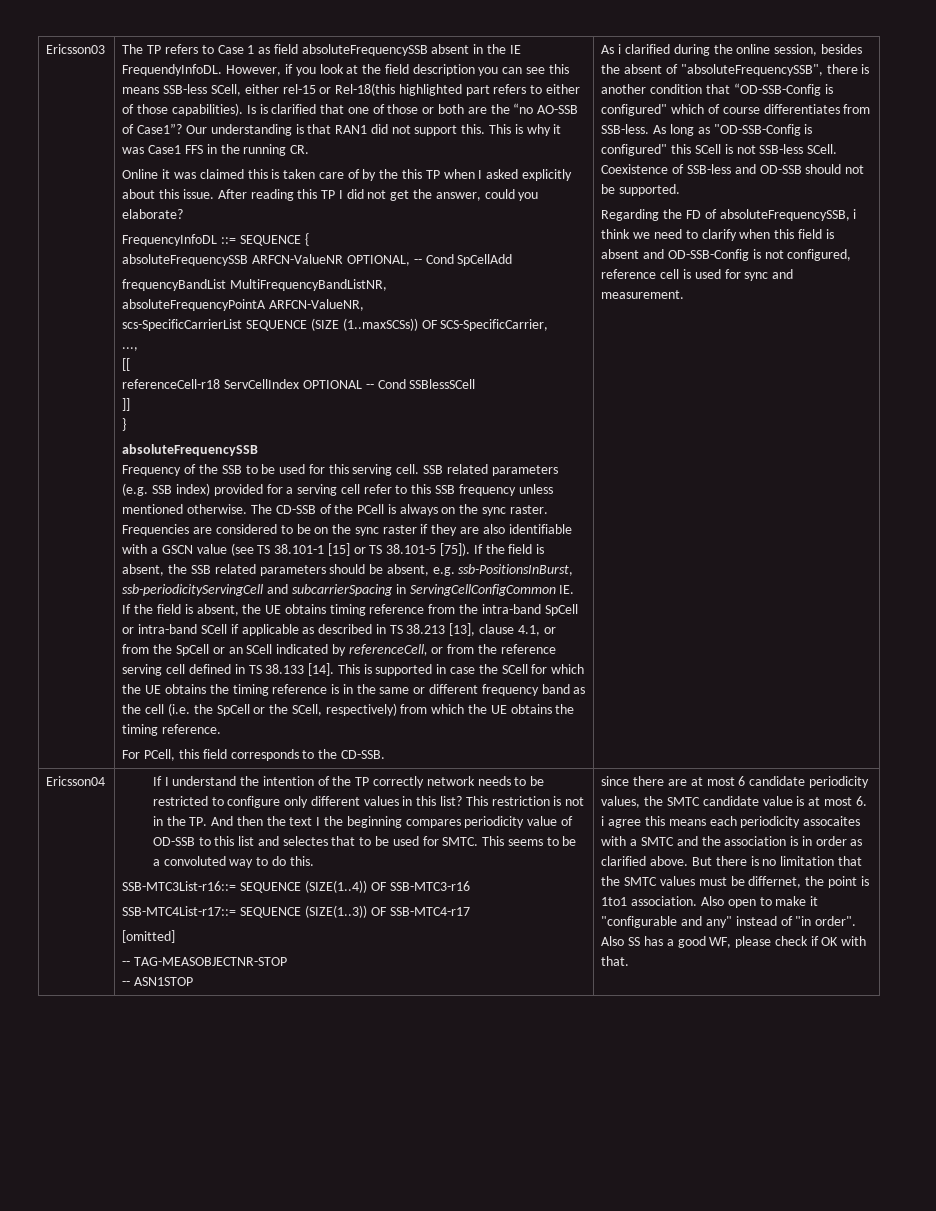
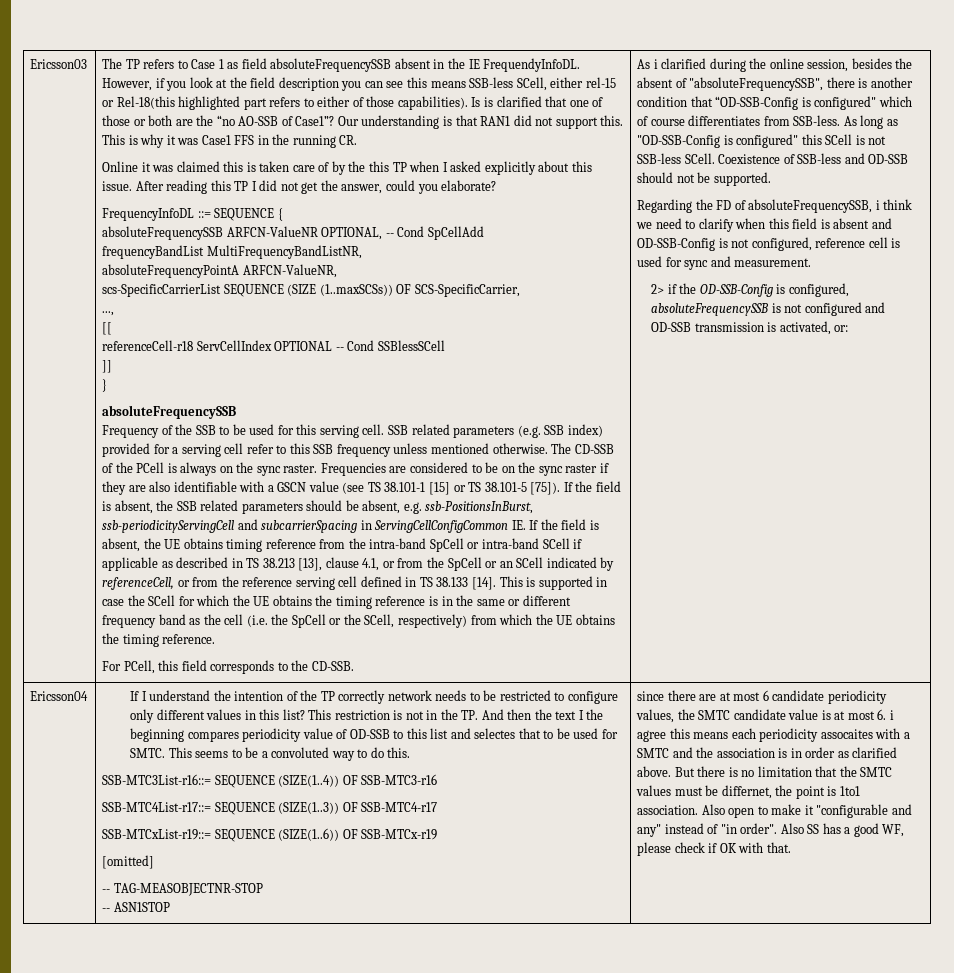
(685, 294) none -> [651,283,849,297] [651,302,886,316] [651,321,849,335] // 2> if the OD-SSB-Config is configured, absoluteFrequencySSB is not configured and OD-SSB transmission is activated, or:
(470, 911) none -> [102,828,438,842] // SSB-MTCxList-r19::= SEQUENCE (SIZE(1..6)) OF SSB-MTCx-r19

